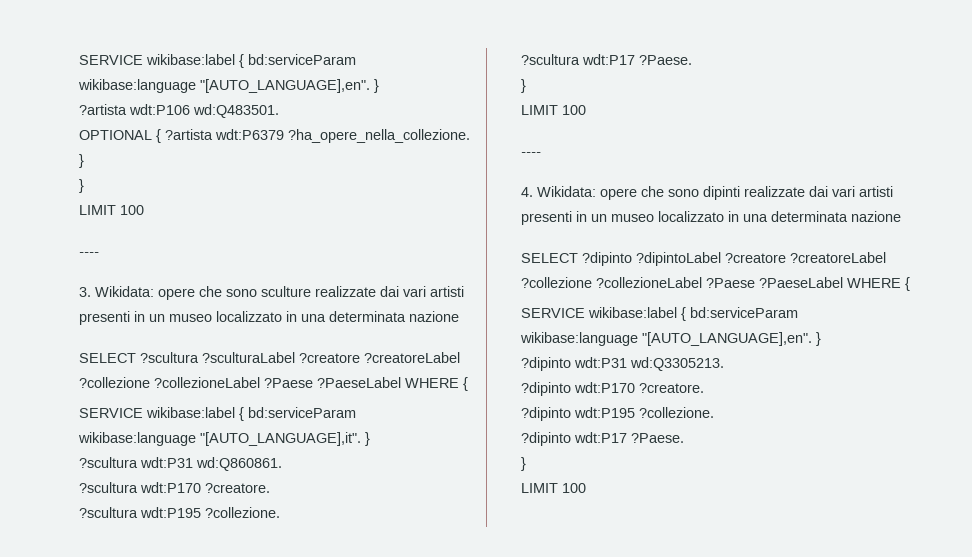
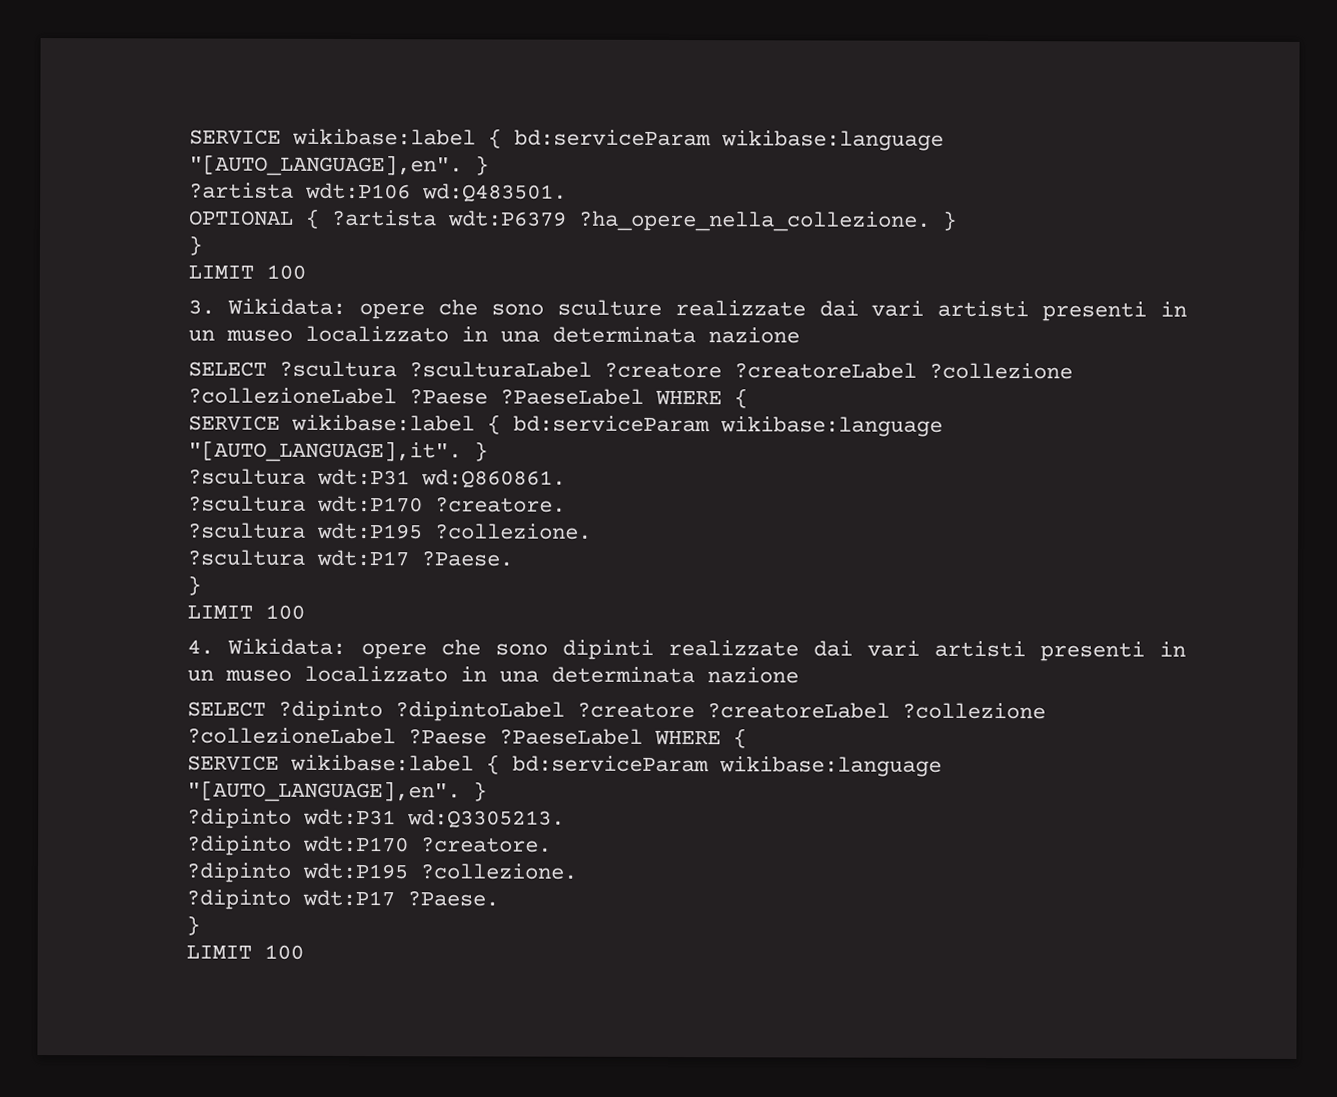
[78,252,99,256] // ---- -> (307, 272) none
[520,152,541,156] // ---- -> (306, 612) none

